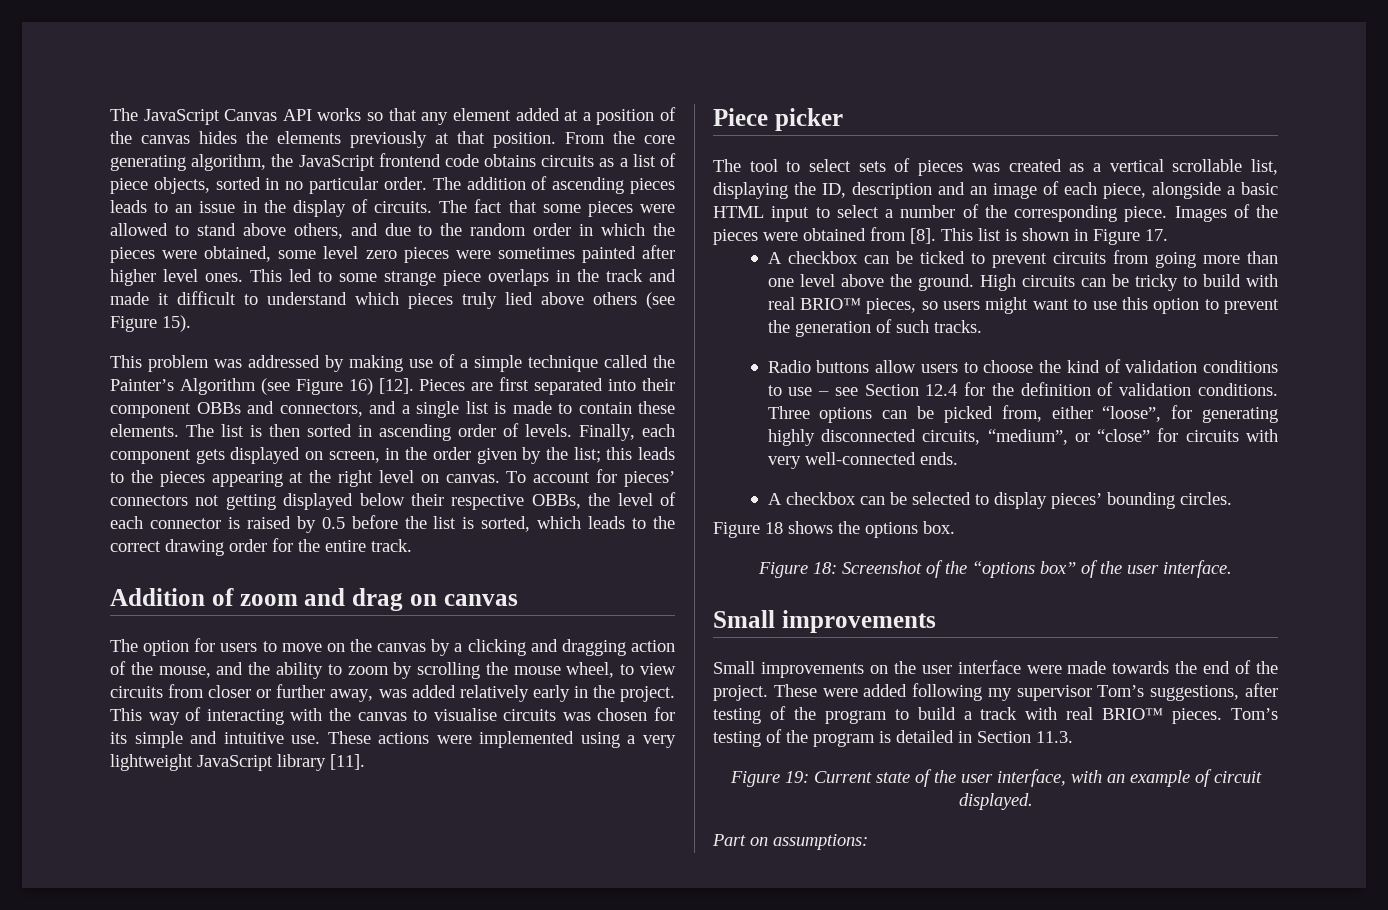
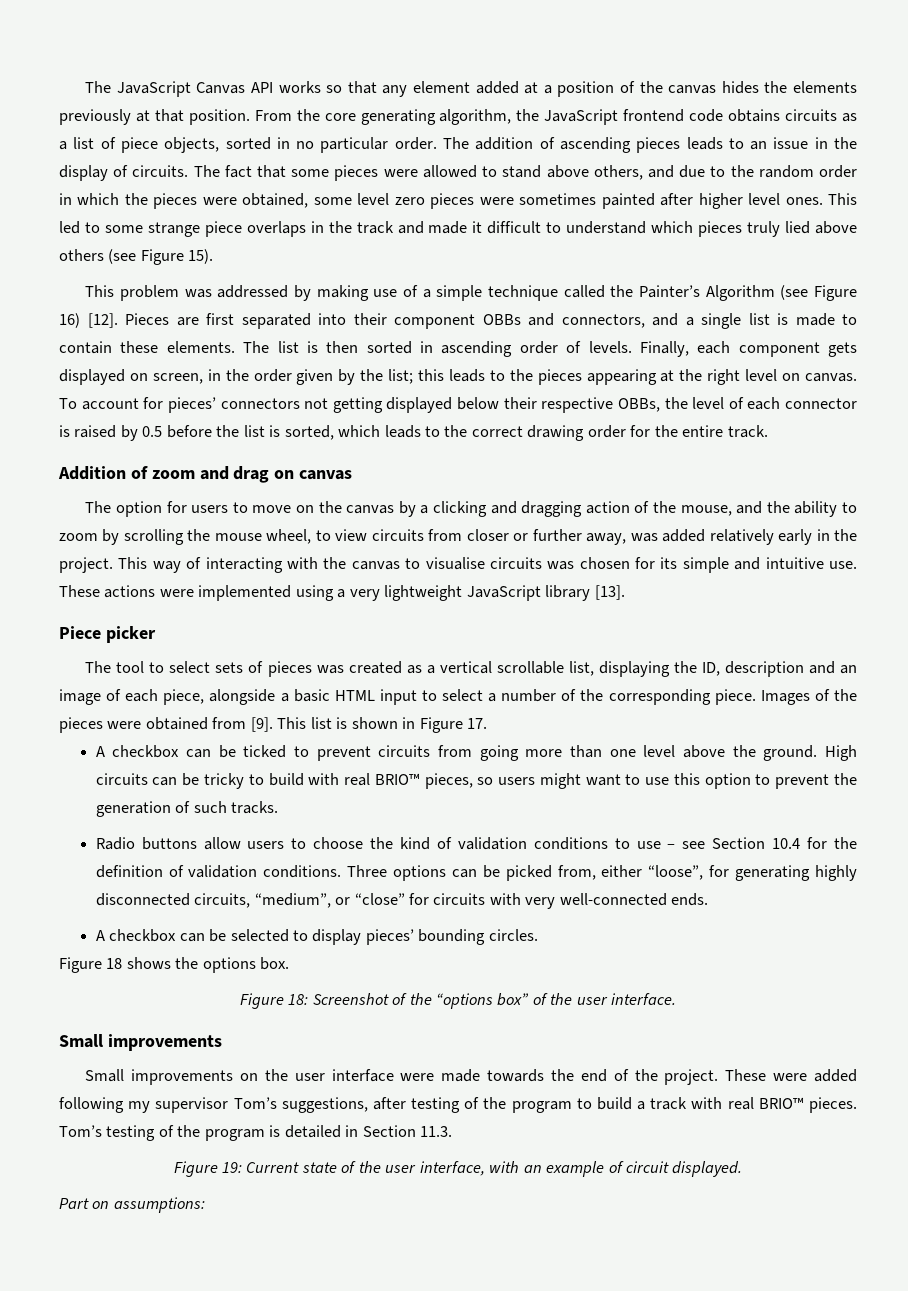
[330,754,365,770] [11]. -> [594,585,625,600] [13].
[910,228,936,244] [8]. -> [250,717,273,732] [9].
[925,384,958,396] 12.4 -> [772,838,801,849] 10.4

